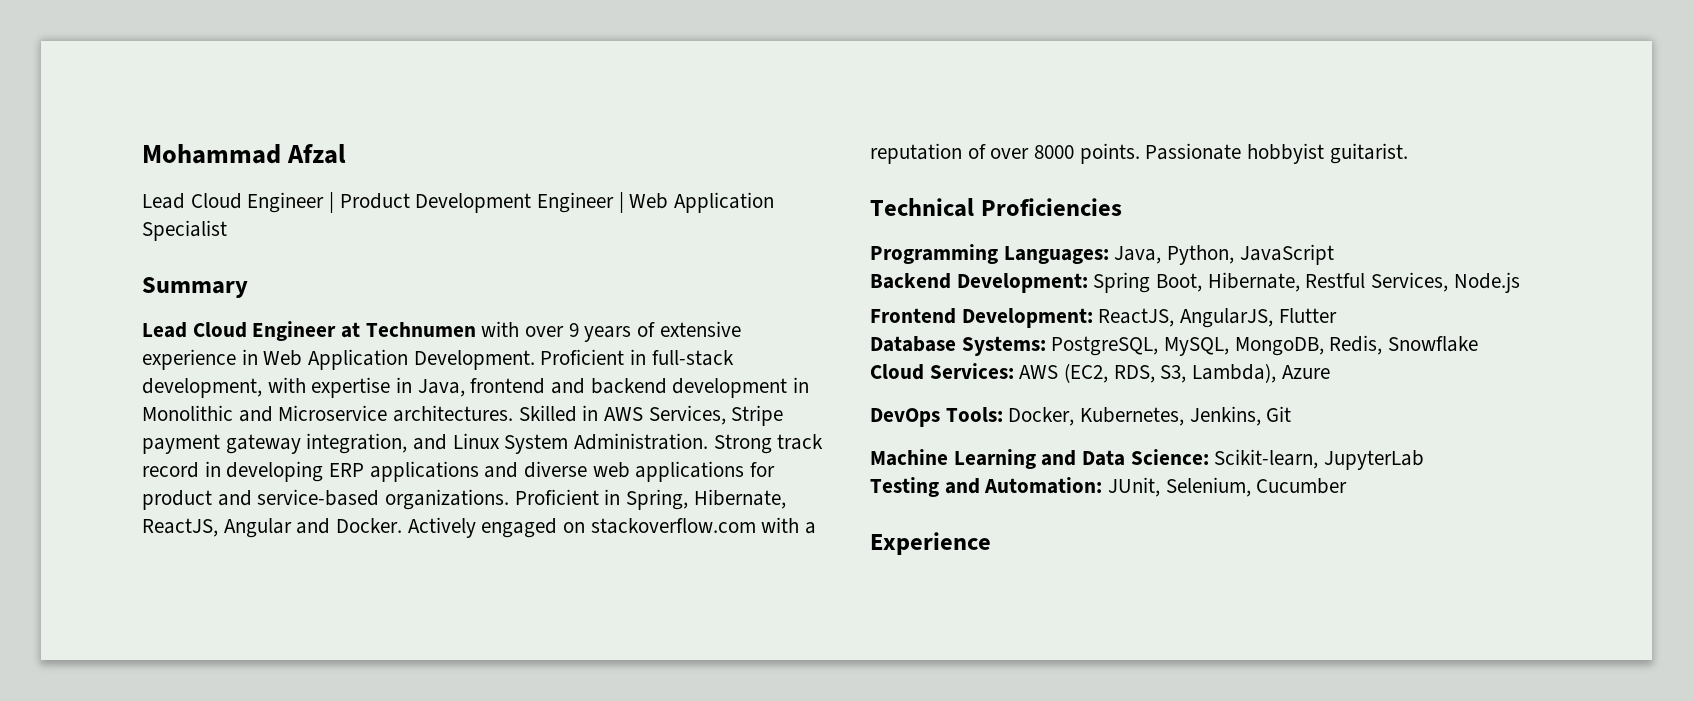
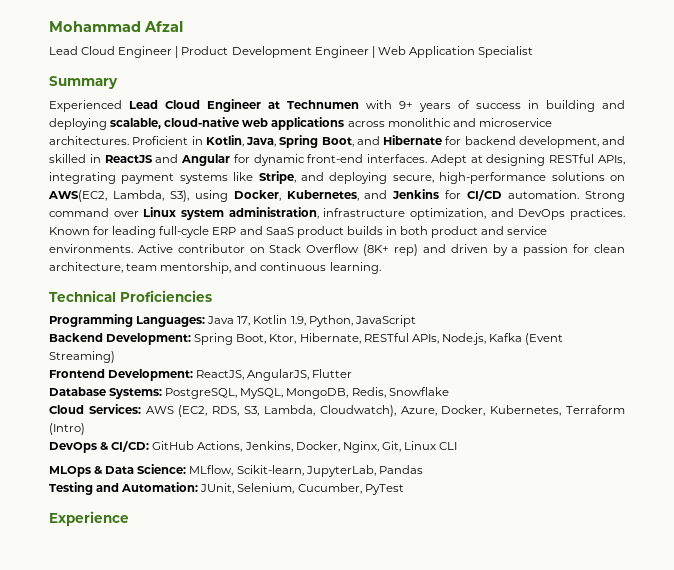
(248, 287) none -> [49,100,122,112] Experienced
[525,321,741,342] [142,349,734,370] [142,377,810,398] [142,405,784,426] [142,433,824,454] [142,461,776,482] [142,489,786,510] [142,517,817,538] [870,143,1408,164] over 9 years of extensive experience in Web Application Development. Proficient in full-stack development, with expertise in Java, frontend and backend development in Monolithic and Microservice architectures. Skilled in AWS Services, Stripe payment gateway integration, and Linux System Administration. Strong track record in developing ERP applications and diverse web applications for product and service-based organizations. Proficient in Spring, Hibernate, ReactJS, Angular and Docker. Actively engaged on stackoverflow.com with a reputation of over 8000 points. Passionate hobbyist guitarist. -> [399,100,625,112] [49,117,552,130] [49,135,625,148] [49,154,625,166] [49,171,625,184] [48,189,625,202] [49,207,625,220] [49,226,548,238] [49,244,625,256] [49,262,381,274] 9+ years of success in building and deploying scalable, cloud-native web applications across monolithic and microservice architectures. Proficient in Kotlin, Java, Spring Boot, and Hibernate for backend development, and skilled in ReactJS and Angular for dynamic front-end interfaces. Adept at designing RESTful APIs, integrating payment systems like Stripe, and deploying secure, high-performance solutions on AWS(EC2, Lambda, S3), using Docker, Kubernetes, and Jenkins for CI/CD automation. Strong command over Linux system administration, infrastructure optimization, and DevOps practices. Known for leading full-cycle ERP and SaaS product builds in both product and service environments. Active contributor on Stack Overflow (8K+ rep) and driven by a passion for clean architecture, team mentorship, and continuous learning.
[1114,246,1162,264] Java, -> [207,315,306,326] Java 17, Kotlin 1.9,
[1207,272,1520,293] Hibernate, Restful Services, Node.js -> [269,333,564,345] [49,351,115,363] Ktor, Hibernate, RESTful APIs, Node.js, Kafka (Event Streaming)
[1192,363,1330,383] [870,406,1292,427] [870,449,1425,470] Lambda), Azure // DevOps Tools: Docker, Kubernetes, Jenkins, Git // Machine Learning and Data Science: Scikit-learn, JupyterLab -> [263,405,625,417] [49,423,85,435] [49,441,458,453] [49,464,423,477] Lambda, Cloudwatch), Azure, Docker, Kubernetes, Terraform (Intro) // DevOps & CI/CD: GitHub Actions, Jenkins, Docker, Nginx, Git, Linux CLI // MLOps & Data Science: MLflow, Scikit-learn, JupyterLab, Pandas
[1256,478,1348,494] Cucumber -> [297,483,404,495] Cucumber, PyTest

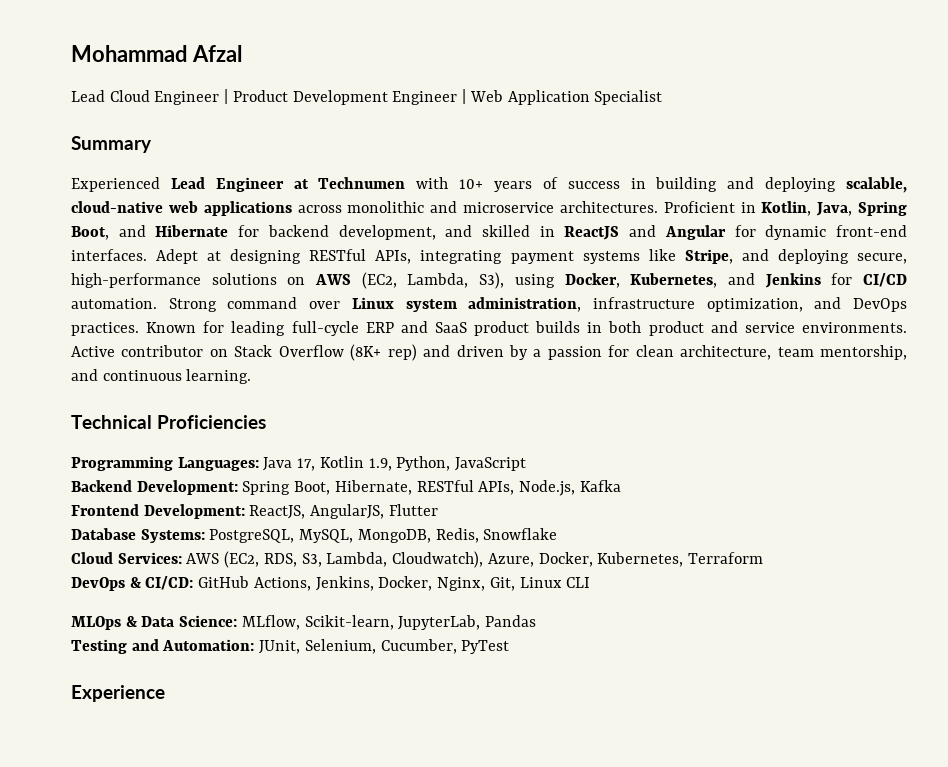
[165,100,200,109] Cloud -> (205, 183) none
[399,101,413,109] 9+ -> [459,179,484,189] 10+
[48,190,107,202] AWS(EC2, -> [315,272,397,289] AWS (EC2,
[269,334,297,344] Ktor, -> (331, 488) none
[525,333,564,345] [49,351,115,363] (Event Streaming) -> (621, 486) none
[49,423,85,435] (Intro) -> (763, 558) none

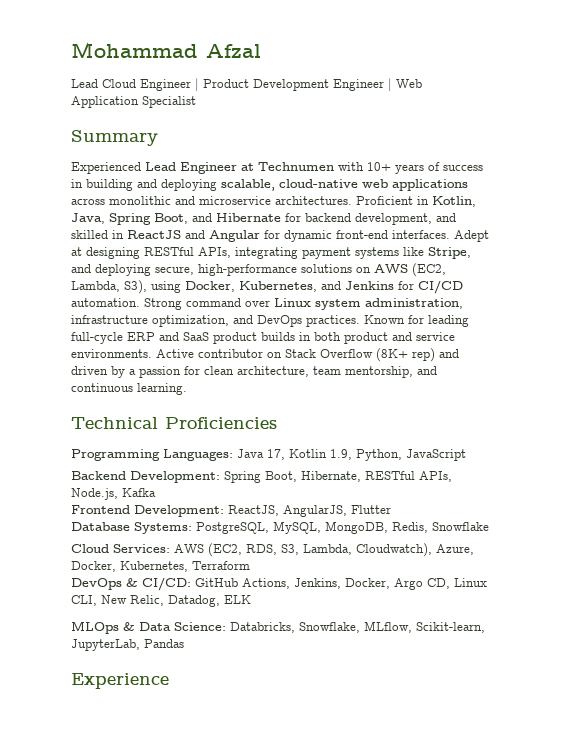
[437,577,591,591] Nginx, Git, Linux CLI -> [394,578,487,590] [71,595,251,607] Argo CD, Linux CLI, New Relic, Datadog, ELK
(238, 621) none -> [230,622,360,633] Databricks, Snowflake,
[71,639,510,654] // Testing and Automation: JUnit, Selenium, Cucumber, PyTest -> (184, 643) none

